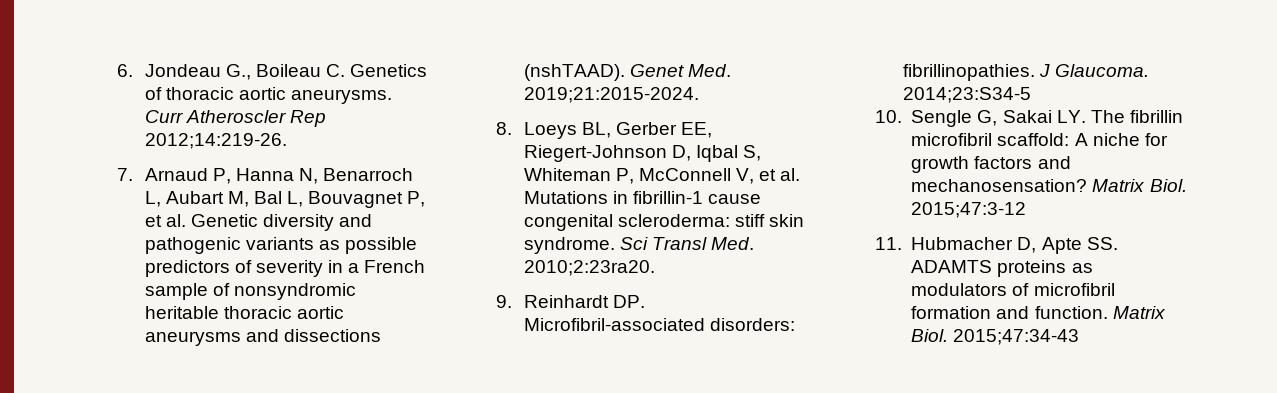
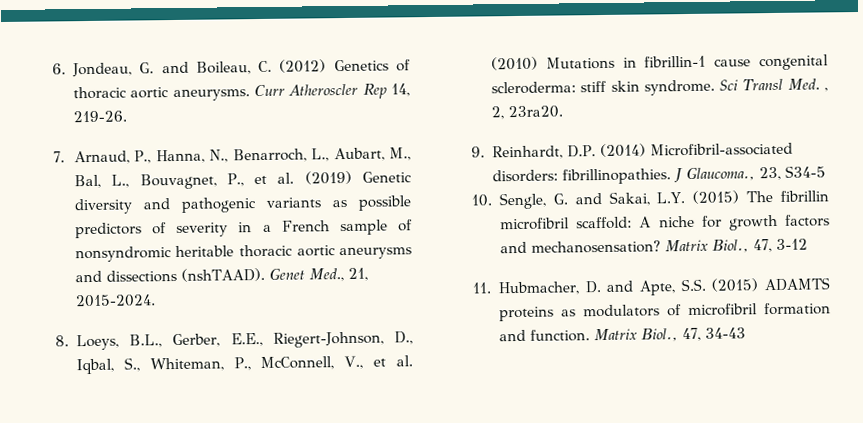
[144,64,345,80] Jondeau G., Boileau C. -> [71,59,327,78] Jondeau, G. and Boileau, C. (2012)
[144,133,287,149] 2012;14:219-26. -> [391,83,410,97] [72,110,127,123] 14, 219-26.
[144,168,414,184] [144,191,426,208] [144,214,186,227] Arnaud P, Hanna N, Benarroch L, Aubart M, Bal L, Bouvagnet P, et al. -> [73,147,411,165] [73,170,352,190] Arnaud, P., Hanna, N., Benarroch, L., Aubart, M., Bal, L., Bouvagnet, P., et al. (2019)
[687,64,731,77] [523,87,699,103] [495,122,712,139] [523,145,761,162] [523,168,801,184] Med. 2019;21:2015-2024. // 8. Loeys BL, Gerber EE, Riegert-Johnson D, Iqbal S, Whiteman P, McConnell V, et al. -> [308,267,368,282] [74,294,156,308] [55,331,413,351] [75,355,413,375] [490,56,538,71] Med., 21, 2015-2024. // 8. Loeys, B.L., Gerber, E.E., Riegert-Johnson, D., Iqbal, S., Whiteman, P., McConnell, V., et al. (2010)
[523,260,655,276] [495,295,645,308] [523,318,795,331] [902,64,1149,81] [902,87,1031,103] [874,110,1086,127] 2010;2:23ra20. // 9. Reinhardt DP. Microfibril-associated disorders: fibrillinopathies. J Glaucoma. 2014;23:S34-5 // 10. Sengle G, Sakai LY. -> [824,87,828,92] [490,105,563,120] [471,142,793,160] [491,165,826,185] [471,190,740,210] , 2, 23ra20. // 9. Reinhardt, D.P. (2014) Microfibril-associated disorders: fibrillinopathies. J Glaucoma., 23, S34-5 // 10. Sengle, G. and Sakai, L.Y. (2015)
[1149,179,1187,192] [911,202,1027,218] [874,237,1118,254] Biol. 2015;47:3-12 // 11. Hubmacher D, Apte SS. -> [711,238,808,253] [472,278,759,296] Biol., 47, 3-12 // 11. Hubmacher, D. and Apte, S.S. (2015)
[911,329,1080,345] Biol. 2015;47:34-43 -> [640,327,746,342] Biol., 47, 34-43

